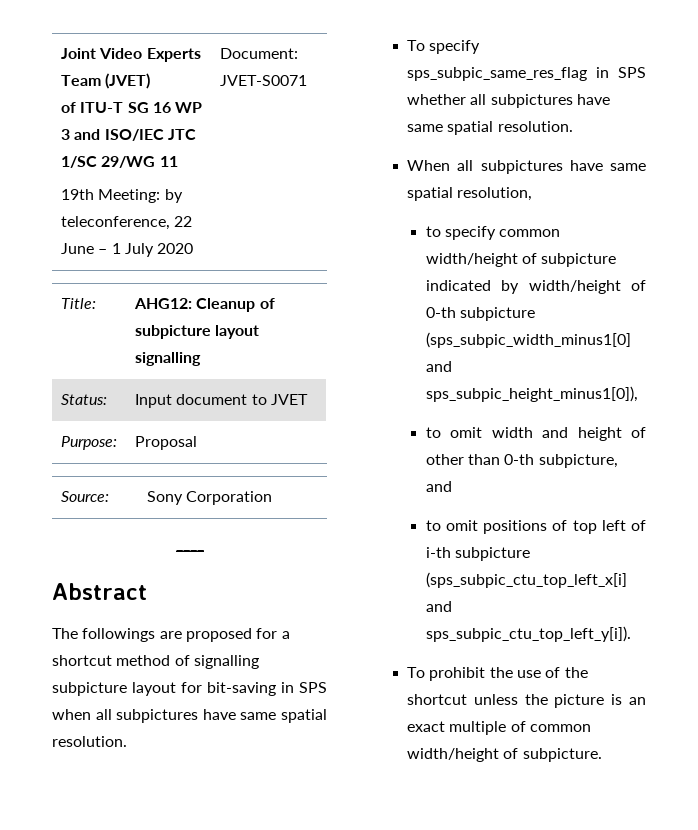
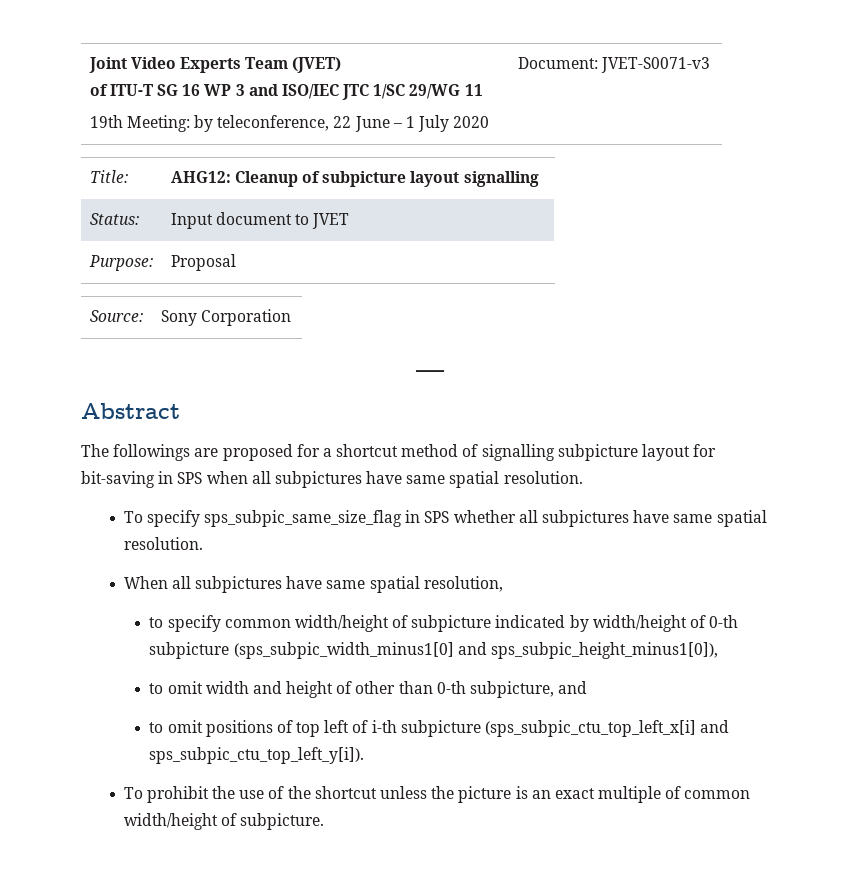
[219,75,307,86] JVET-S0071 -> [600,57,710,73] JVET-S0071-v3
[407,67,588,81] sps_subpic_same_res_flag -> [204,510,403,527] sps_subpic_same_size_flag

